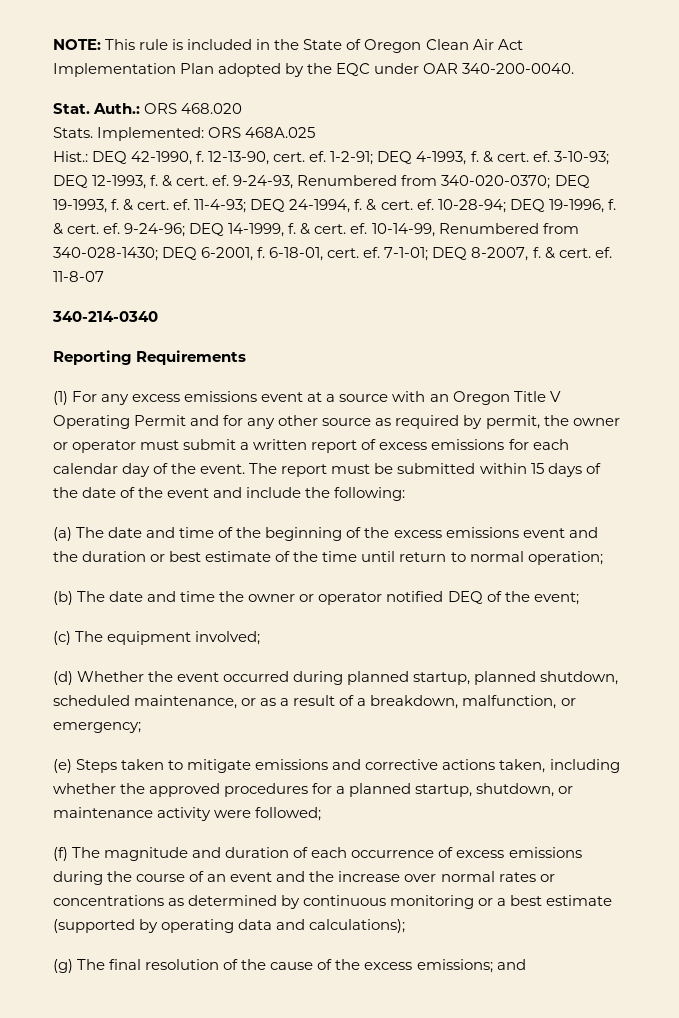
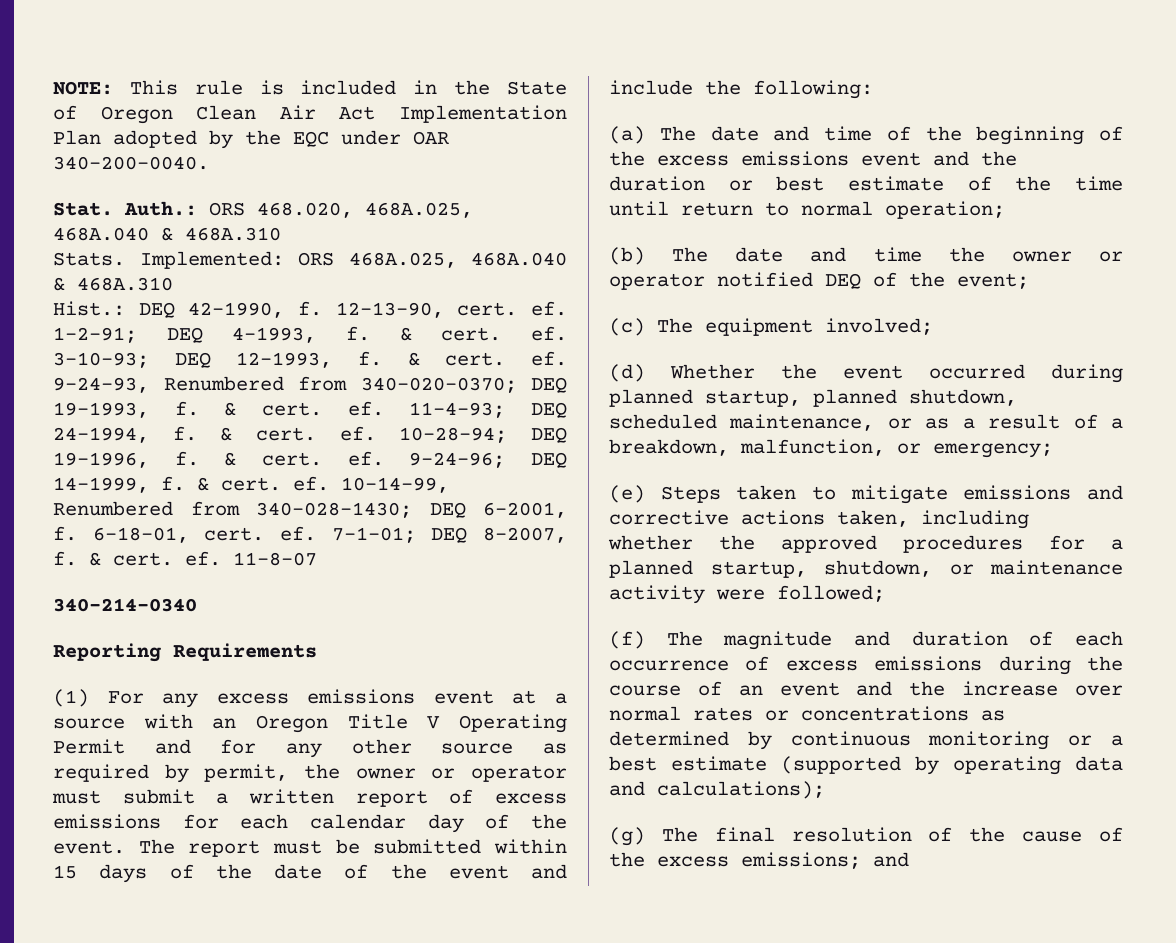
[181,103,243,114] 468.020 -> [257,202,473,218] [53,227,281,241] 468.020, 468A.025, 468A.040 & 468A.310
[245,127,316,138] 468A.025 -> [348,252,567,268] [53,277,173,291] 468A.025, 468A.040 & 468A.310

